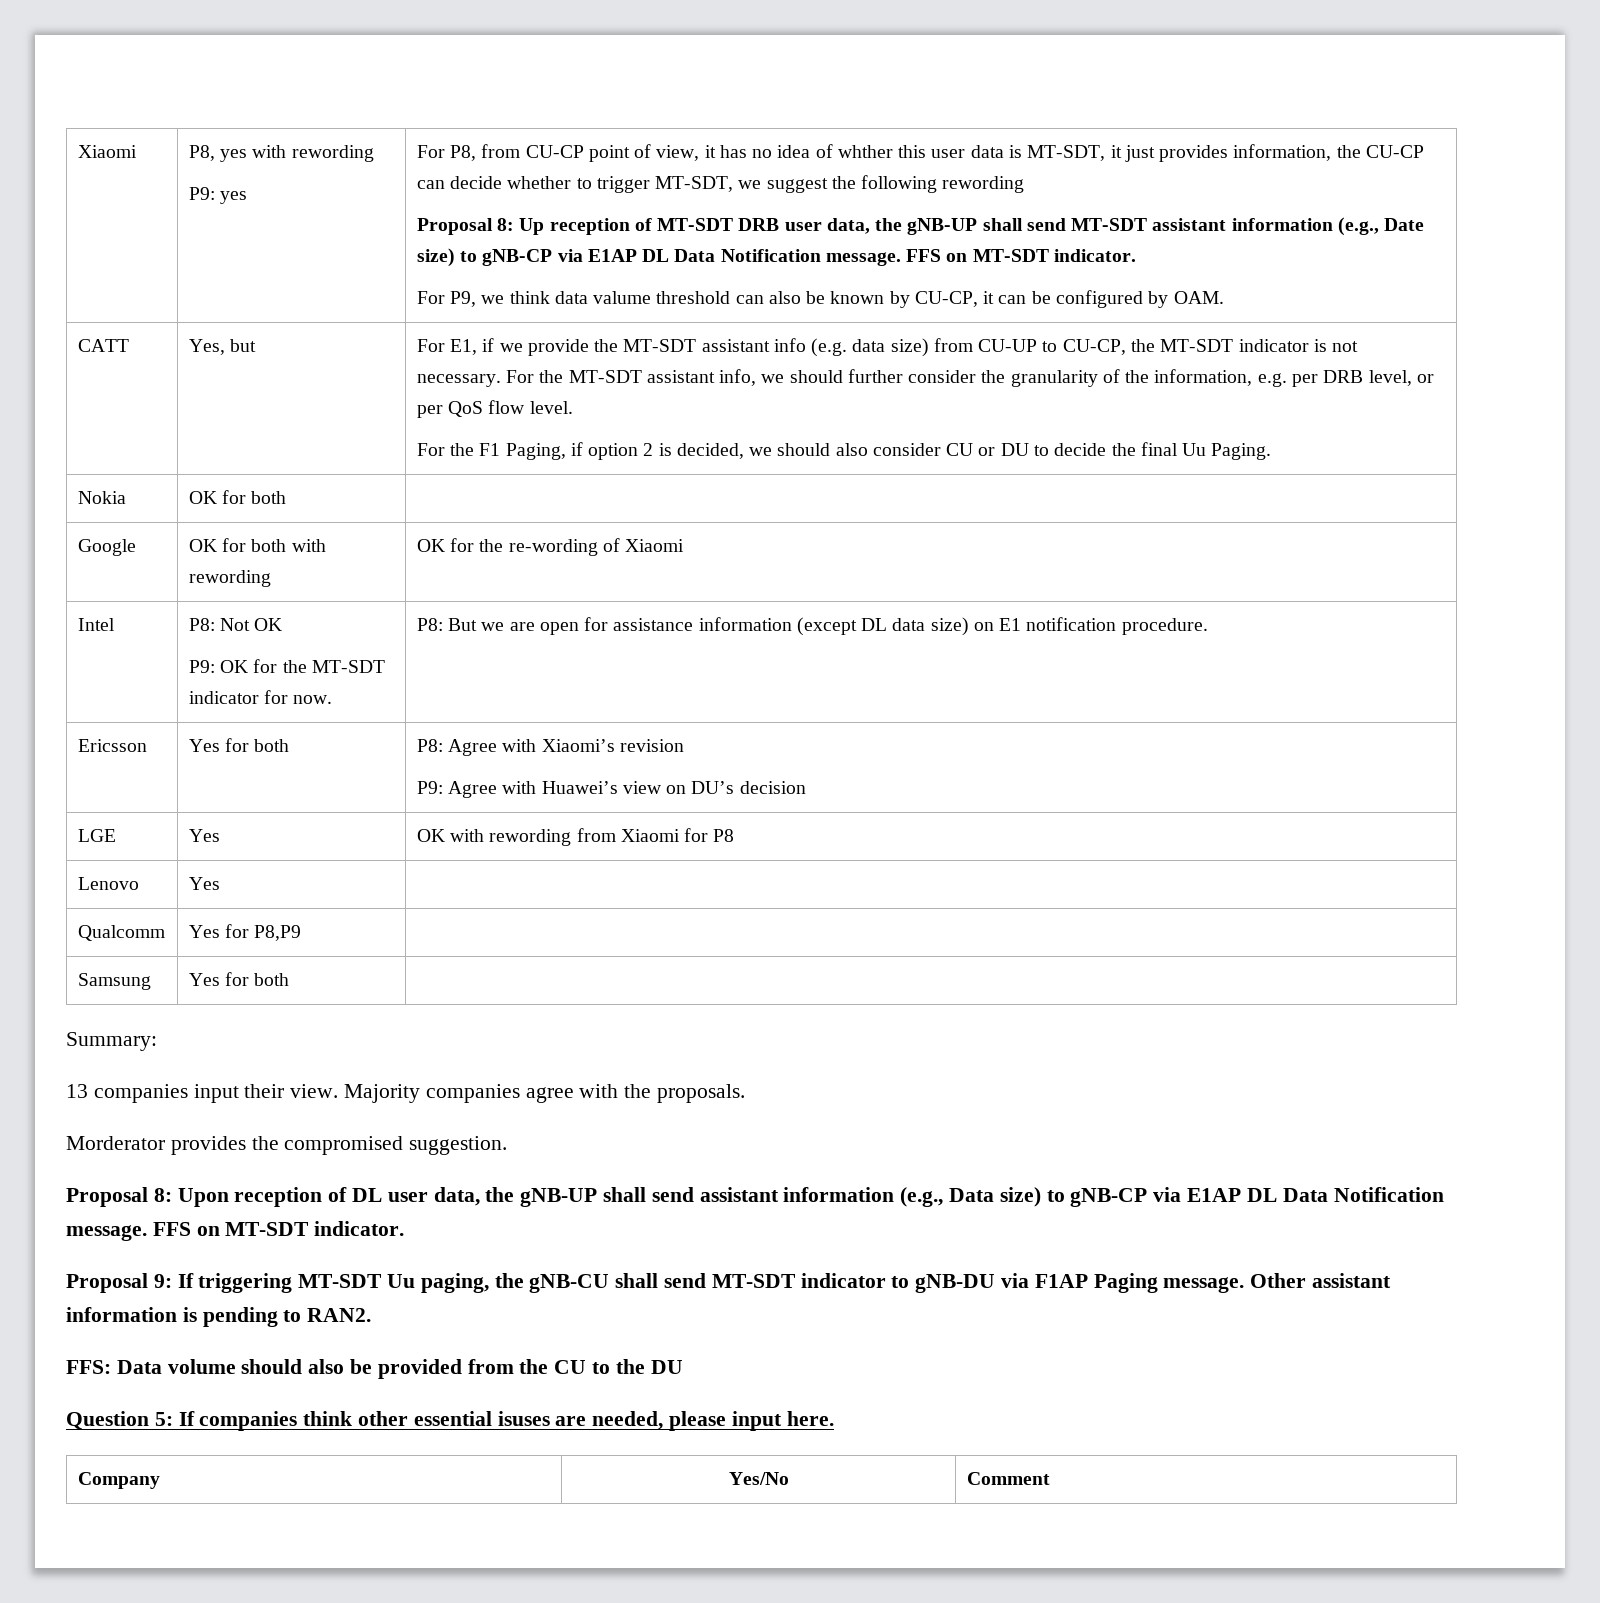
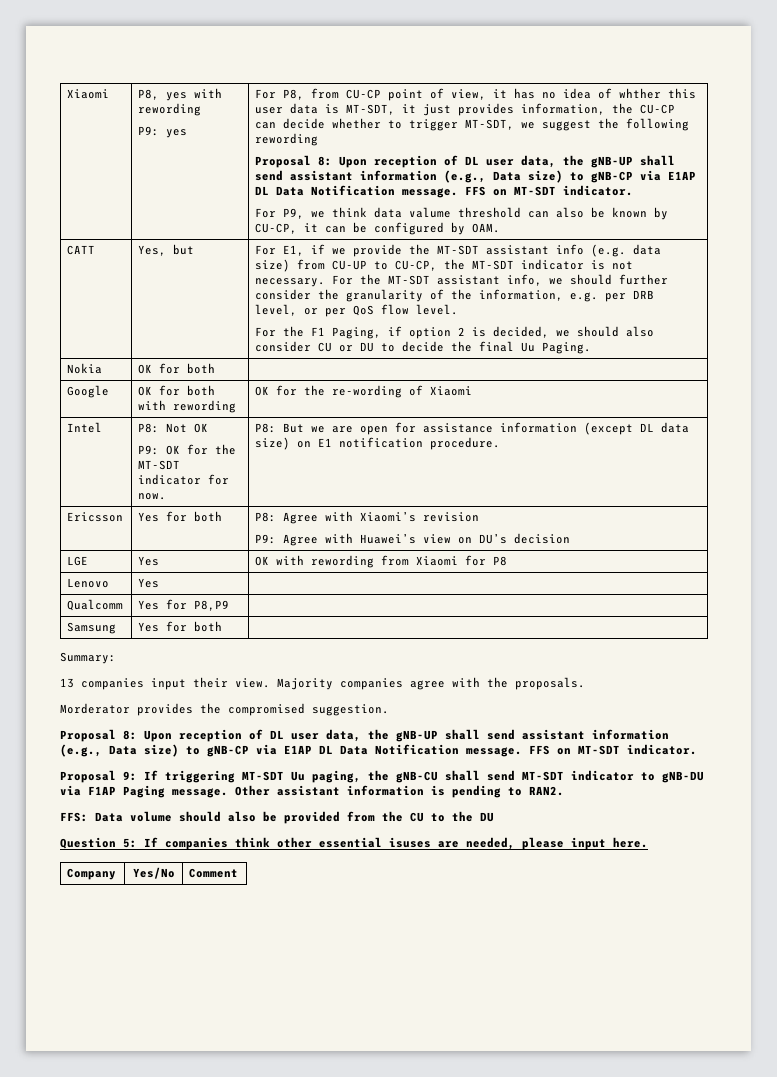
[519,217,1425,236] Up reception of MT-SDT DRB user data, the gNB-UP shall send MT-SDT assistant information (e.g., Date -> [339,155,676,168] [255,170,522,183] Upon reception of DL user data, the gNB-UP shall send assistant information (e.g., Data

